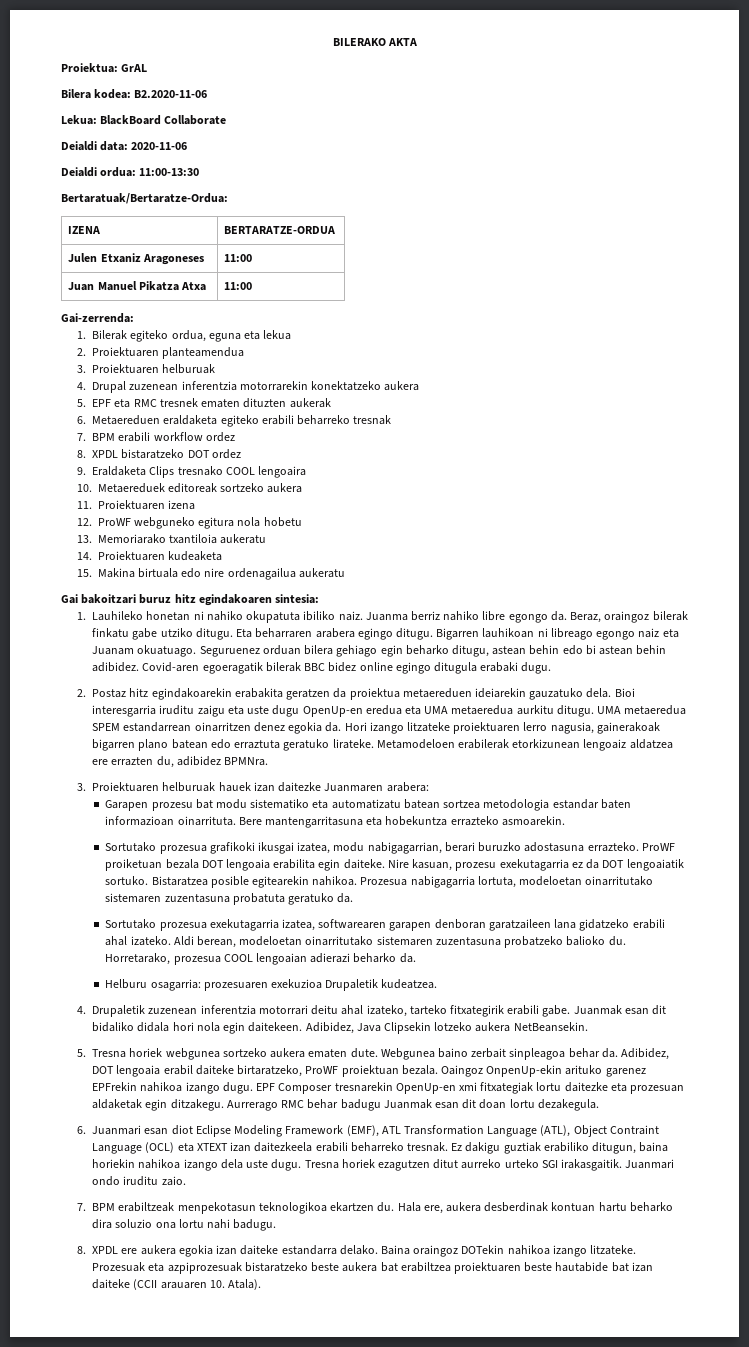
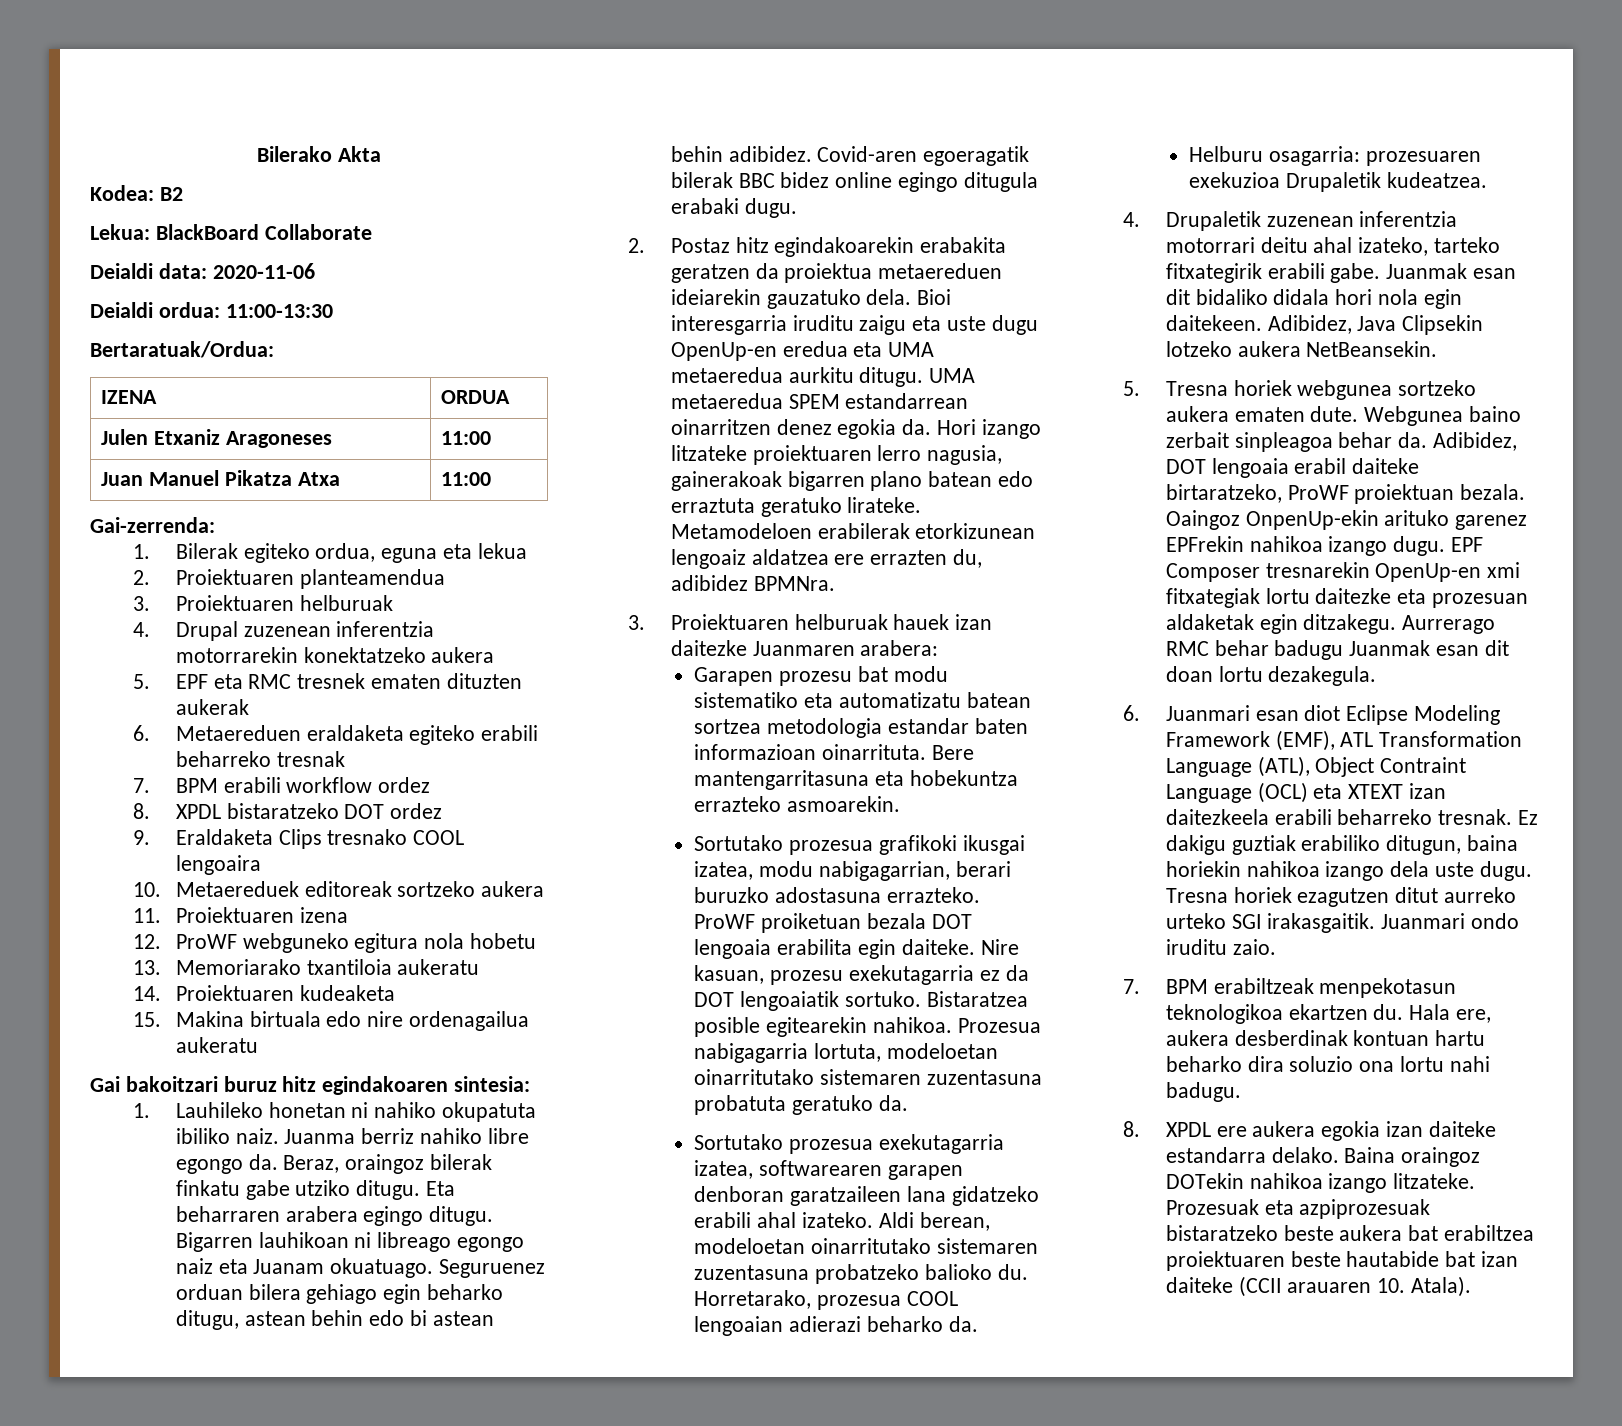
[332,38,418,46] [61,63,148,73] [61,89,208,99] BILERAKO AKTA // Proiektua: GrAL // Bilera kodea: B2.2020-11-06 -> [257,146,381,162] [90,185,183,201] Bilerako Akta // Kodea: B2
[61,193,228,204] Bertaratuak/Bertaratze-Ordua: -> [90,341,274,358] Bertaratuak/Ordua:
[224,226,336,234] BERTARATZE-ORDUA -> [441,390,511,404] ORDUA

